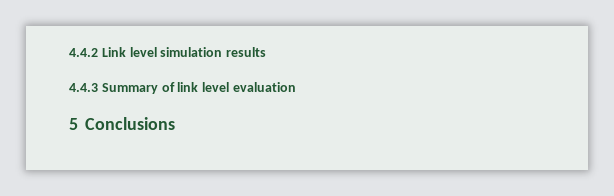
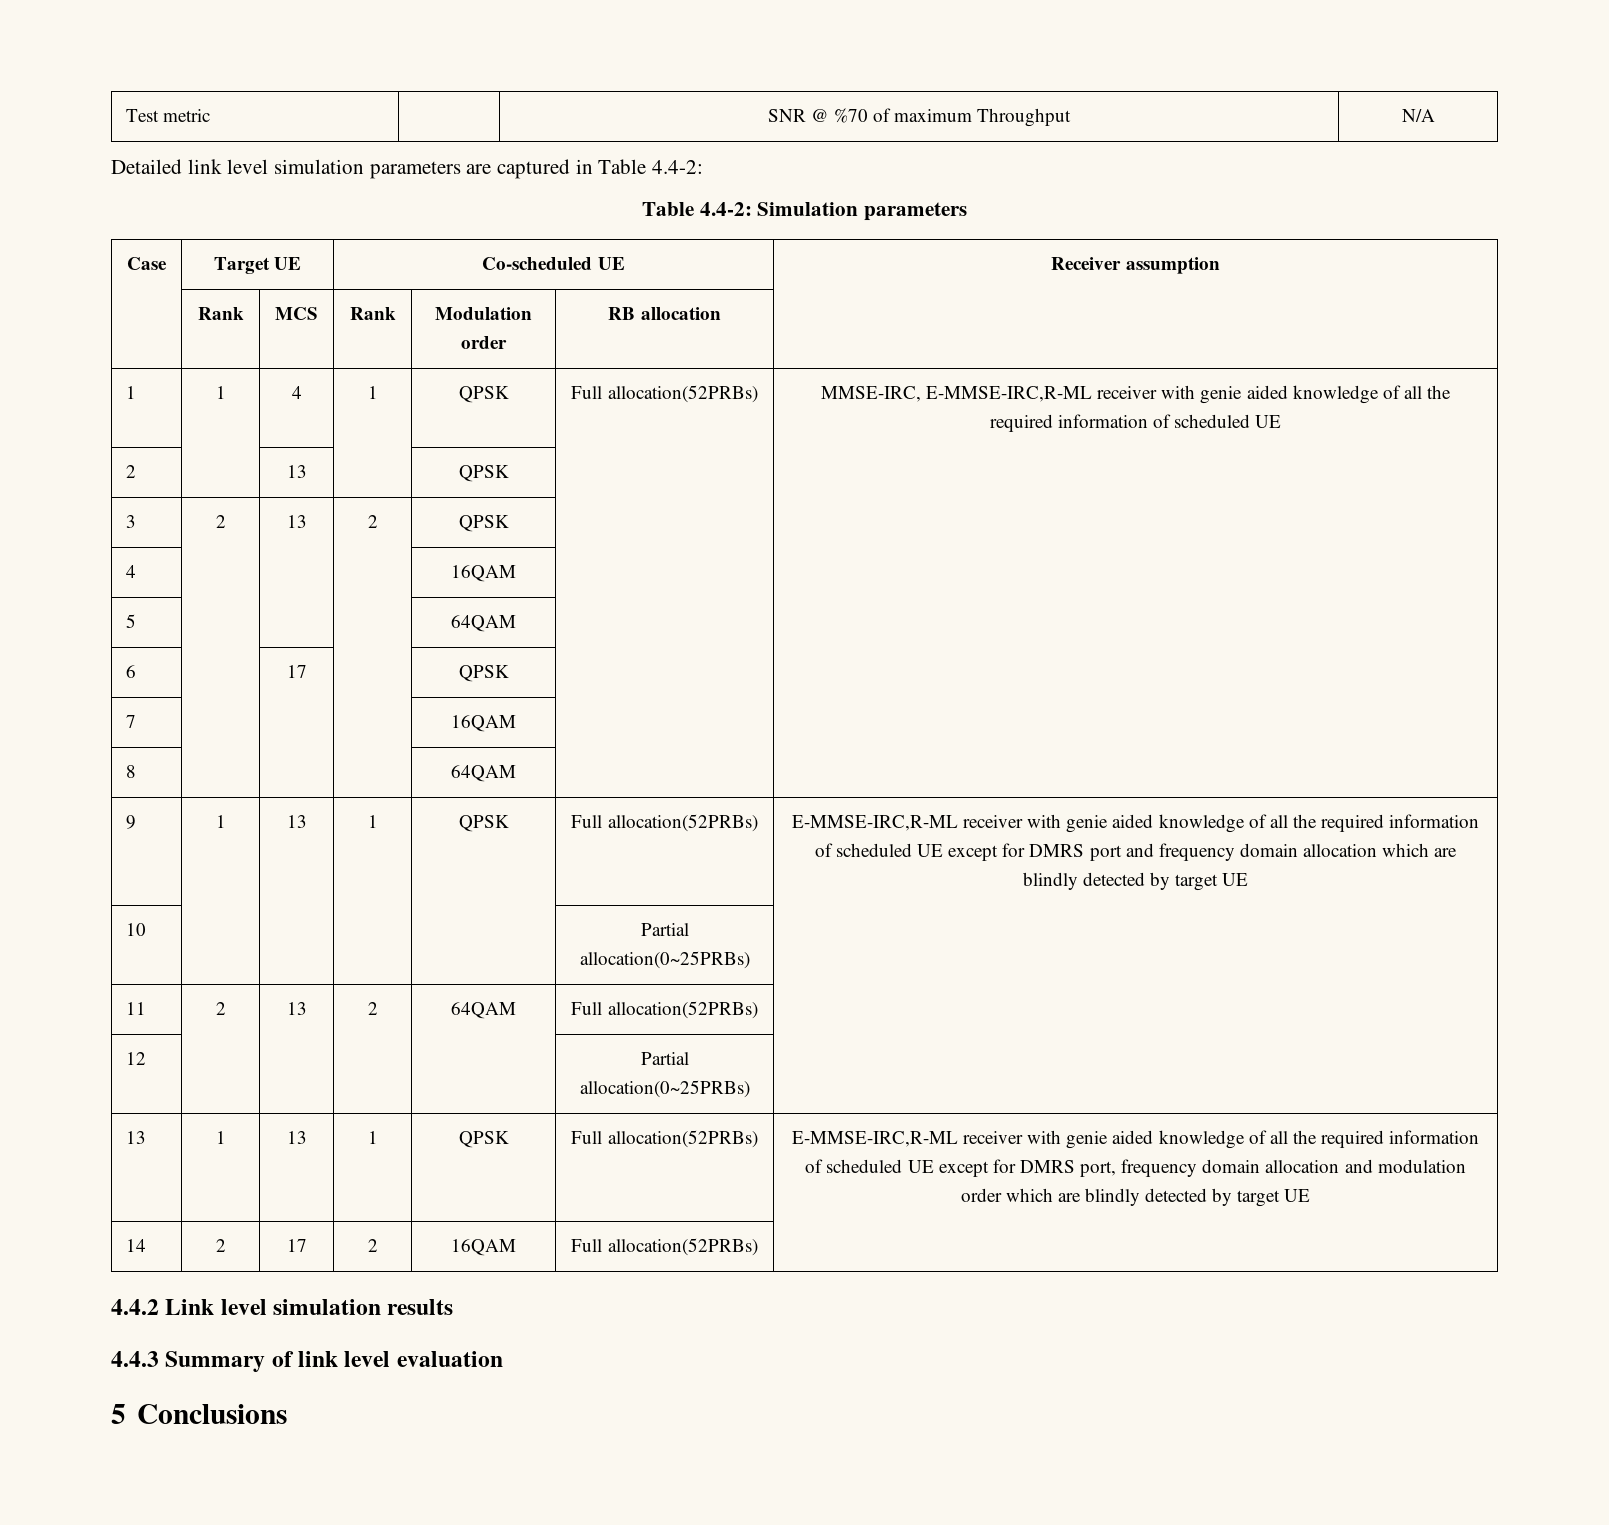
(69, 52) none -> [126,109,211,122] [767,108,1072,127] [1401,109,1435,122] [111,159,704,179] [641,202,968,221] [127,257,167,270] [213,257,302,274] [482,257,625,270] [1051,257,1220,274] [197,307,244,320] [275,307,318,320] [349,307,396,320] [434,307,532,320] [460,336,507,349] [608,307,721,320] [126,386,137,399] [215,386,226,399] [291,386,302,399] [367,386,378,399] [458,386,509,403] [571,385,758,403] [820,385,1452,404] [989,414,1282,432] [126,465,137,478] [286,465,307,478] [458,465,509,482] [126,515,137,528] [215,515,226,528] [286,515,307,528] [367,515,378,528] [458,515,509,532] [126,565,137,578] [450,565,516,582] [126,614,137,628] [450,615,516,632] [126,665,137,678] [286,665,307,678] [458,665,509,682] [126,715,137,728] [450,715,516,732] [126,765,137,778] [450,765,516,782] [126,815,137,829] [215,815,226,828] [286,815,307,828] [367,815,378,828] [458,815,509,832] [571,814,758,832] [791,814,1480,833] [814,843,1458,861] [1022,872,1249,891] [126,923,147,936] [640,923,689,936] [579,951,750,969] [126,1002,147,1015] [215,1002,226,1015] [286,1002,307,1015] [367,1002,378,1015] [450,1002,516,1019] [571,1001,758,1019] [126,1052,147,1065] [640,1052,689,1065] [579,1080,750,1098] [126,1131,147,1144] [215,1131,226,1144] [286,1131,307,1144] [367,1131,378,1144] [458,1131,509,1148] [571,1130,758,1148] [791,1130,1480,1149] [805,1159,1466,1177] [960,1188,1311,1207] [126,1239,147,1252] [215,1239,226,1252] [286,1239,307,1252] [367,1239,378,1252] [450,1239,516,1256] [571,1238,758,1256] Test metric | | SNR @ %70 of maximum Throughput | N/A // Detailed link level simulation parameters are captured in Table 4.4-2: // Table 4.4-2: Simulation parameters // Case | Target UE | Co-scheduled UE | Receiver assumption // | Rank | MCS | Rank | Modulation order | RB allocation | // 1 | 1 | 4 | 1 | QPSK | Full allocation(52PRBs) | MMSE-IRC, E-MMSE-IRC,R-ML receiver with genie aided knowledge of all the required information of scheduled UE // 2 | | 13 | | QPSK | | // 3 | 2 | 13 | 2 | QPSK | | // 4 | | | | 16QAM | | // 5 | | | | 64QAM | | // 6 | | 17 | | QPSK | | // 7 | | | | 16QAM | | // 8 | | | | 64QAM | | // 9 | 1 | 13 | 1 | QPSK | Full allocation(52PRBs) | E-MMSE-IRC,R-ML receiver with genie aided knowledge of all the required information of scheduled UE except for DMRS port and frequency domain allocation which are blindly detected by target UE // 10 | | | | | Partial allocation(0~25PRBs) | // 11 | 2 | 13 | 2 | 64QAM | Full allocation(52PRBs) | // 12 | | | | | Partial allocation(0~25PRBs) | // 13 | 1 | 13 | 1 | QPSK | Full allocation(52PRBs) | E-MMSE-IRC,R-ML receiver with genie aided knowledge of all the required information of scheduled UE except for DMRS port, frequency domain allocation and modulation order which are blindly detected by target UE // 14 | 2 | 17 | 2 | 16QAM | Full allocation(52PRBs) | //

